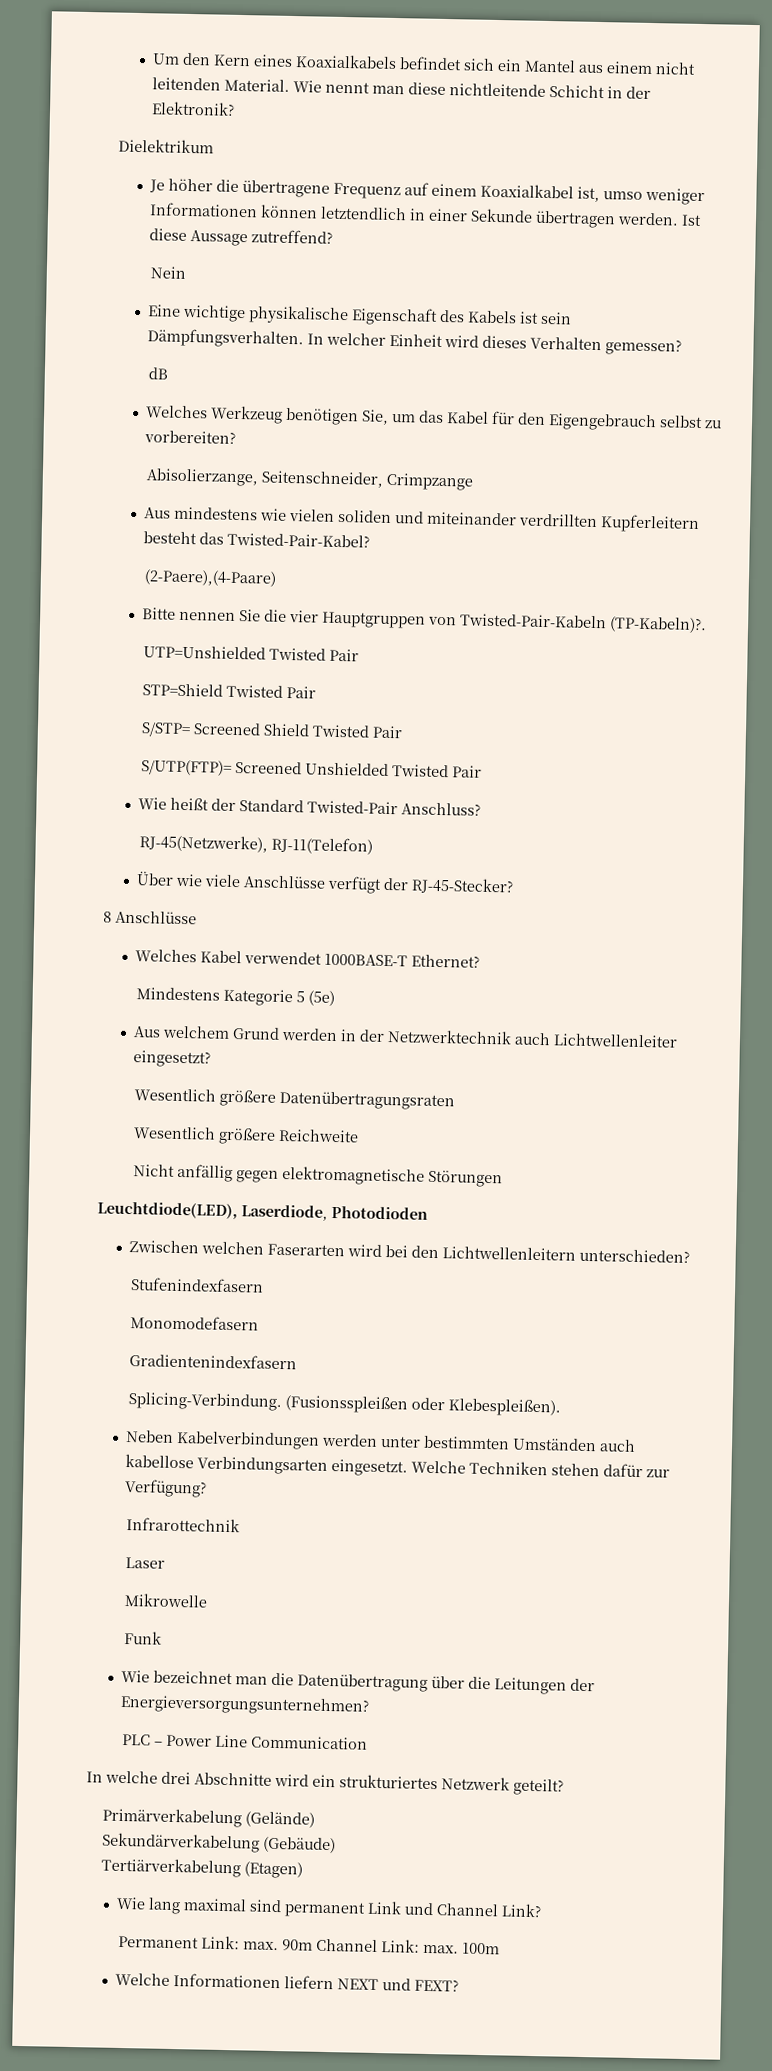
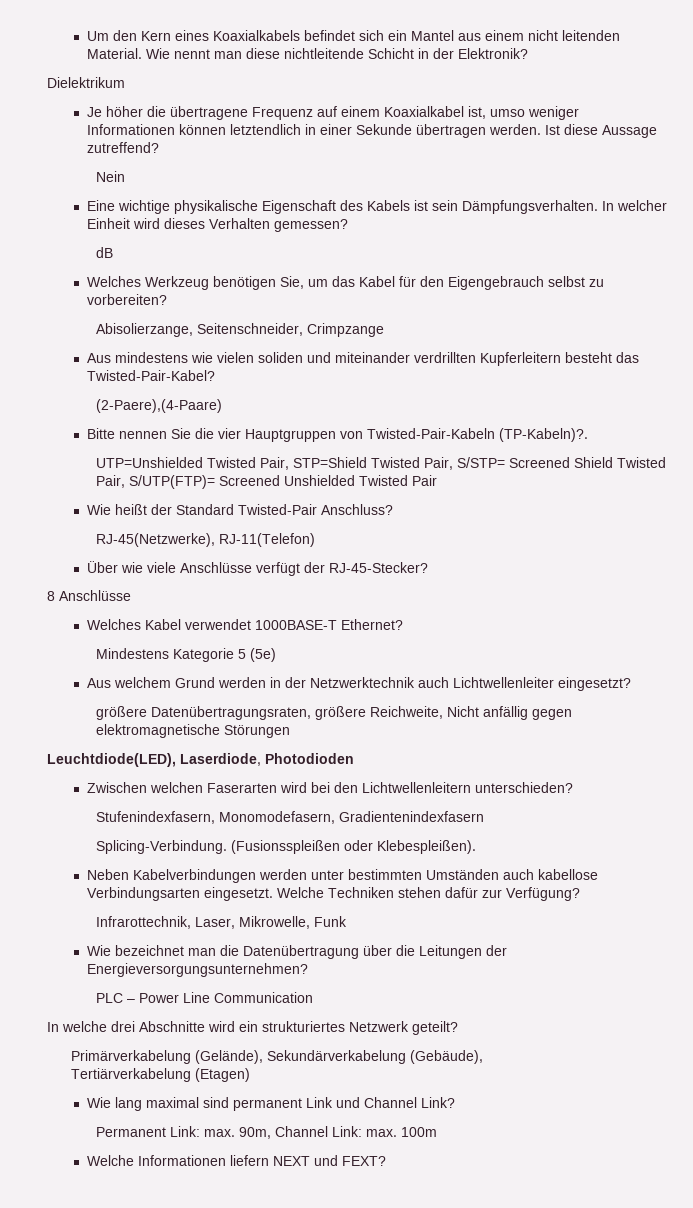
[328,648,359,662] Pair // -> [259,457,289,470] Pair,
[285,685,316,699] Pair // -> [423,457,453,470] Pair,
[371,725,403,739] Pair // -> [95,475,125,488] Pair,
[133,1088,455,1111] [132,1126,359,1145] Wesentlich größere Datenübertragungsraten // Wesentlich größere Reichweite // -> [95,706,443,720] größere Datenübertragungsraten, größere Reichweite,
[129,1277,264,1293] [129,1315,259,1331] Stufenindexfasern // Monomodefasern // -> [95,811,335,824] Stufenindexfasern, Monomodefasern,
[125,1517,240,1533] [124,1556,165,1569] [123,1592,208,1608] Infrarottechnik // Laser // Mikrowelle // -> [95,916,310,929] Infrarottechnik, Laser, Mikrowelle,
[245,1811,316,1828] [102,1832,337,1854] (Gelände) // Sekundärverkabelung (Gebäude) -> [195,1050,484,1064] (Gelände), Sekundärverkabelung (Gebäude),
[281,1939,313,1951] 90m -> [238,1127,271,1139] 90m,

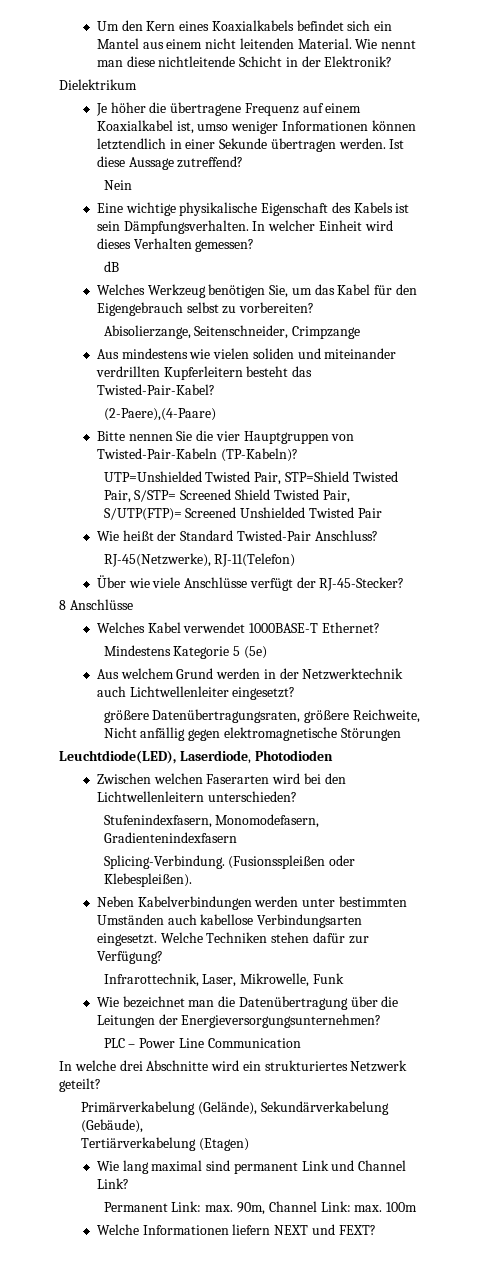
[498,428,588,442] (TP-Kabeln)?. -> [220,448,298,462] (TP-Kabeln)?

